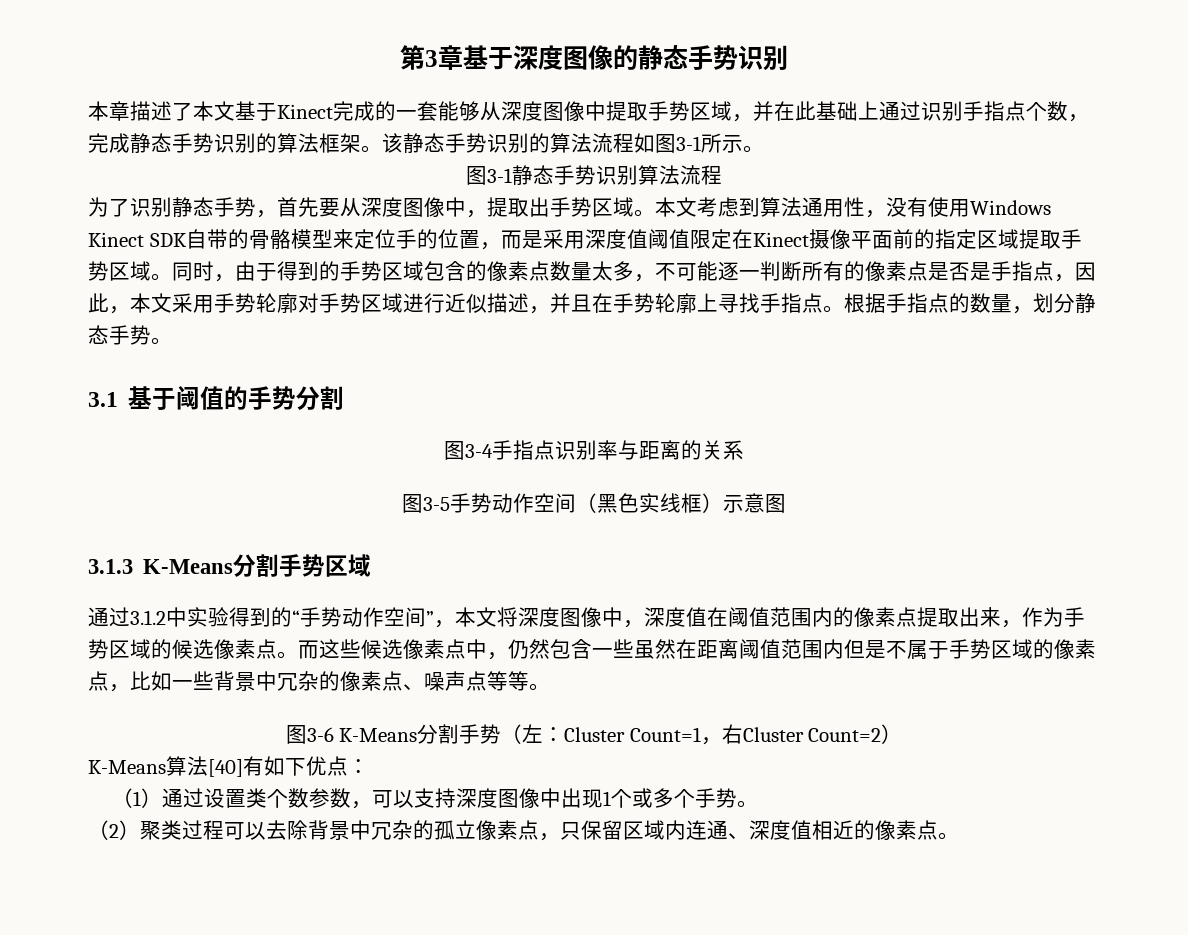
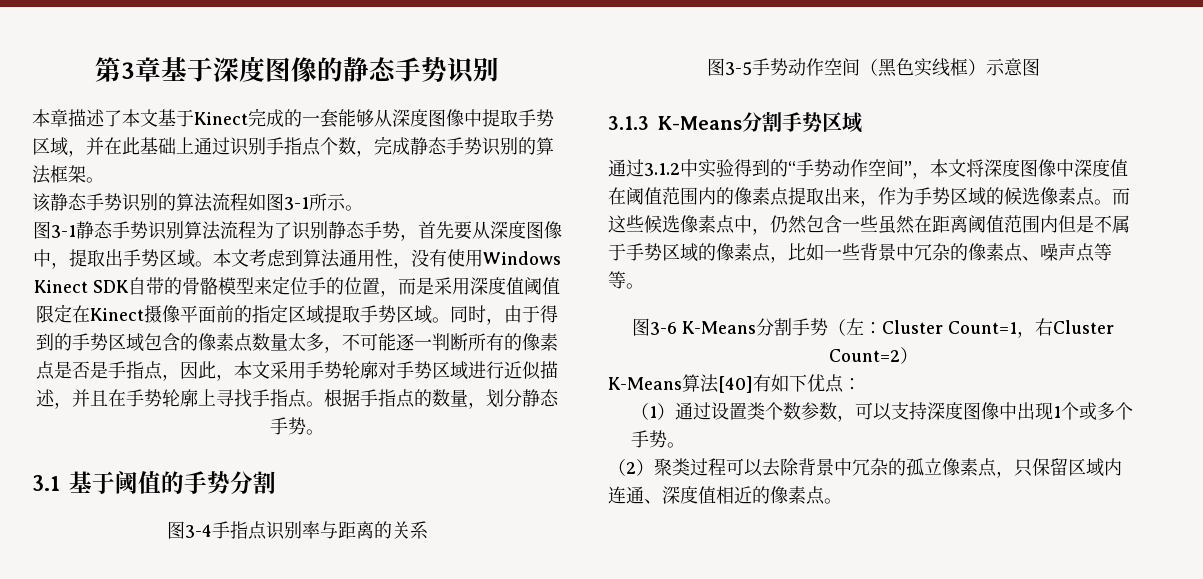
(382, 149) none -> (104, 180) //
(722, 175) // -> (256, 230) none
[623,620,644,628] ， -> (1074, 168) none

